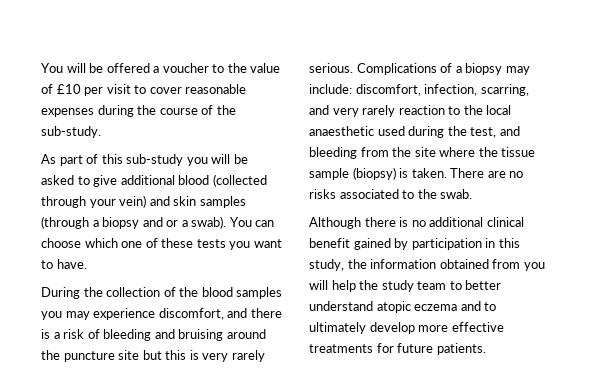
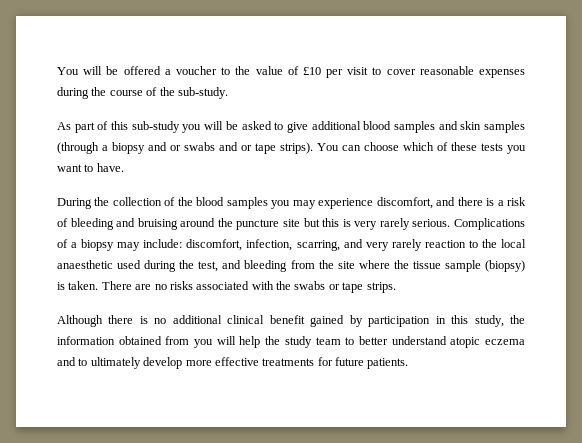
[212,174,267,187] [41,195,147,208] (collected through your vein) -> [393,121,435,133] samples
[181,216,227,229] a swab). -> [184,142,313,154] swabs and or tape strips).
[121,241,143,248] one -> (434, 146) none
[402,189,473,199] to the swab. -> [251,281,396,293] with the swabs or tape strips.

